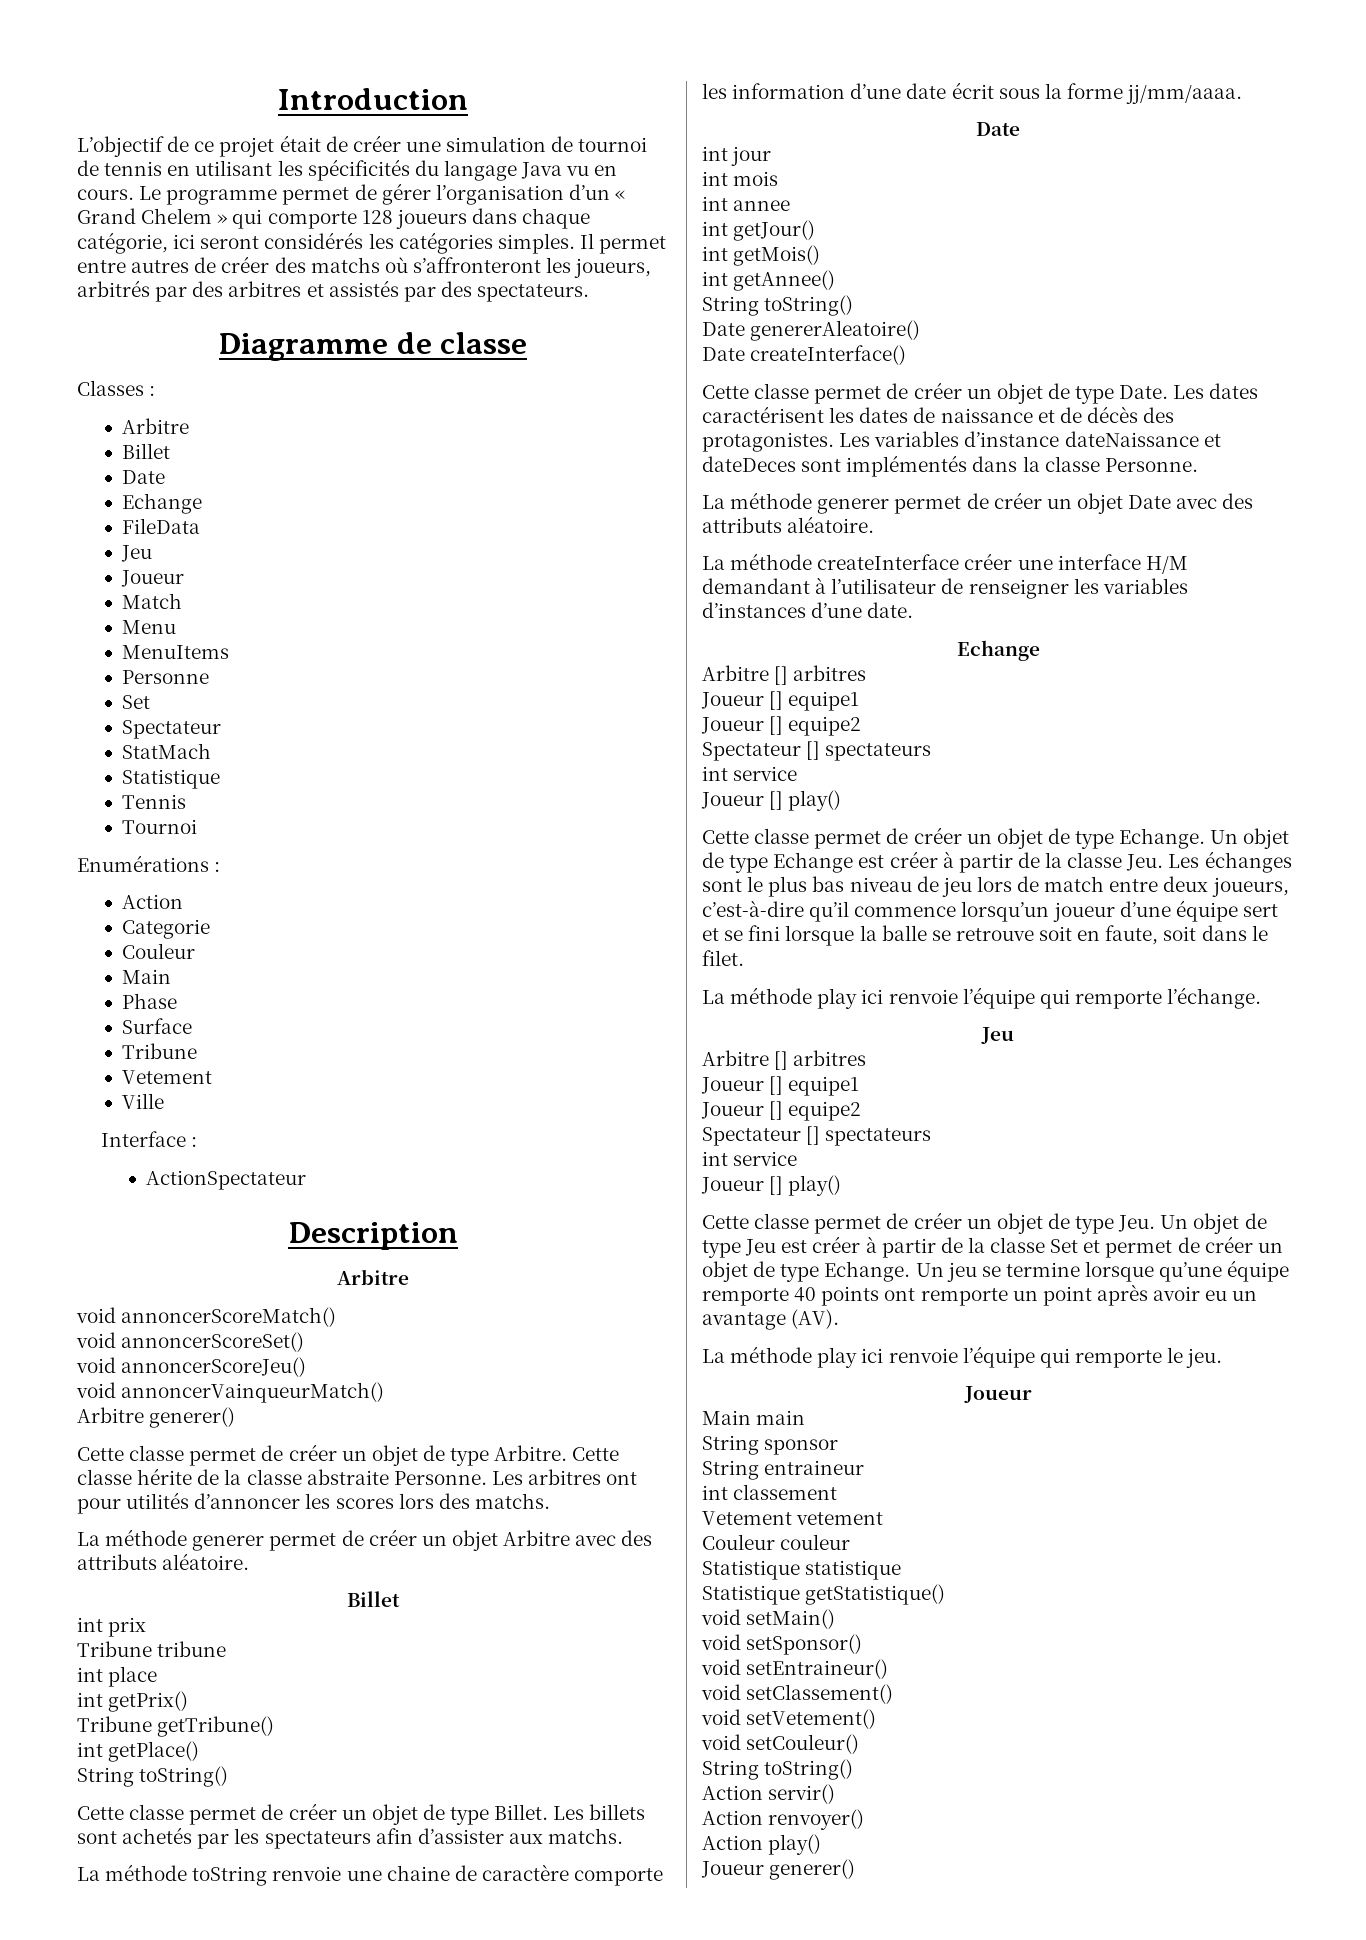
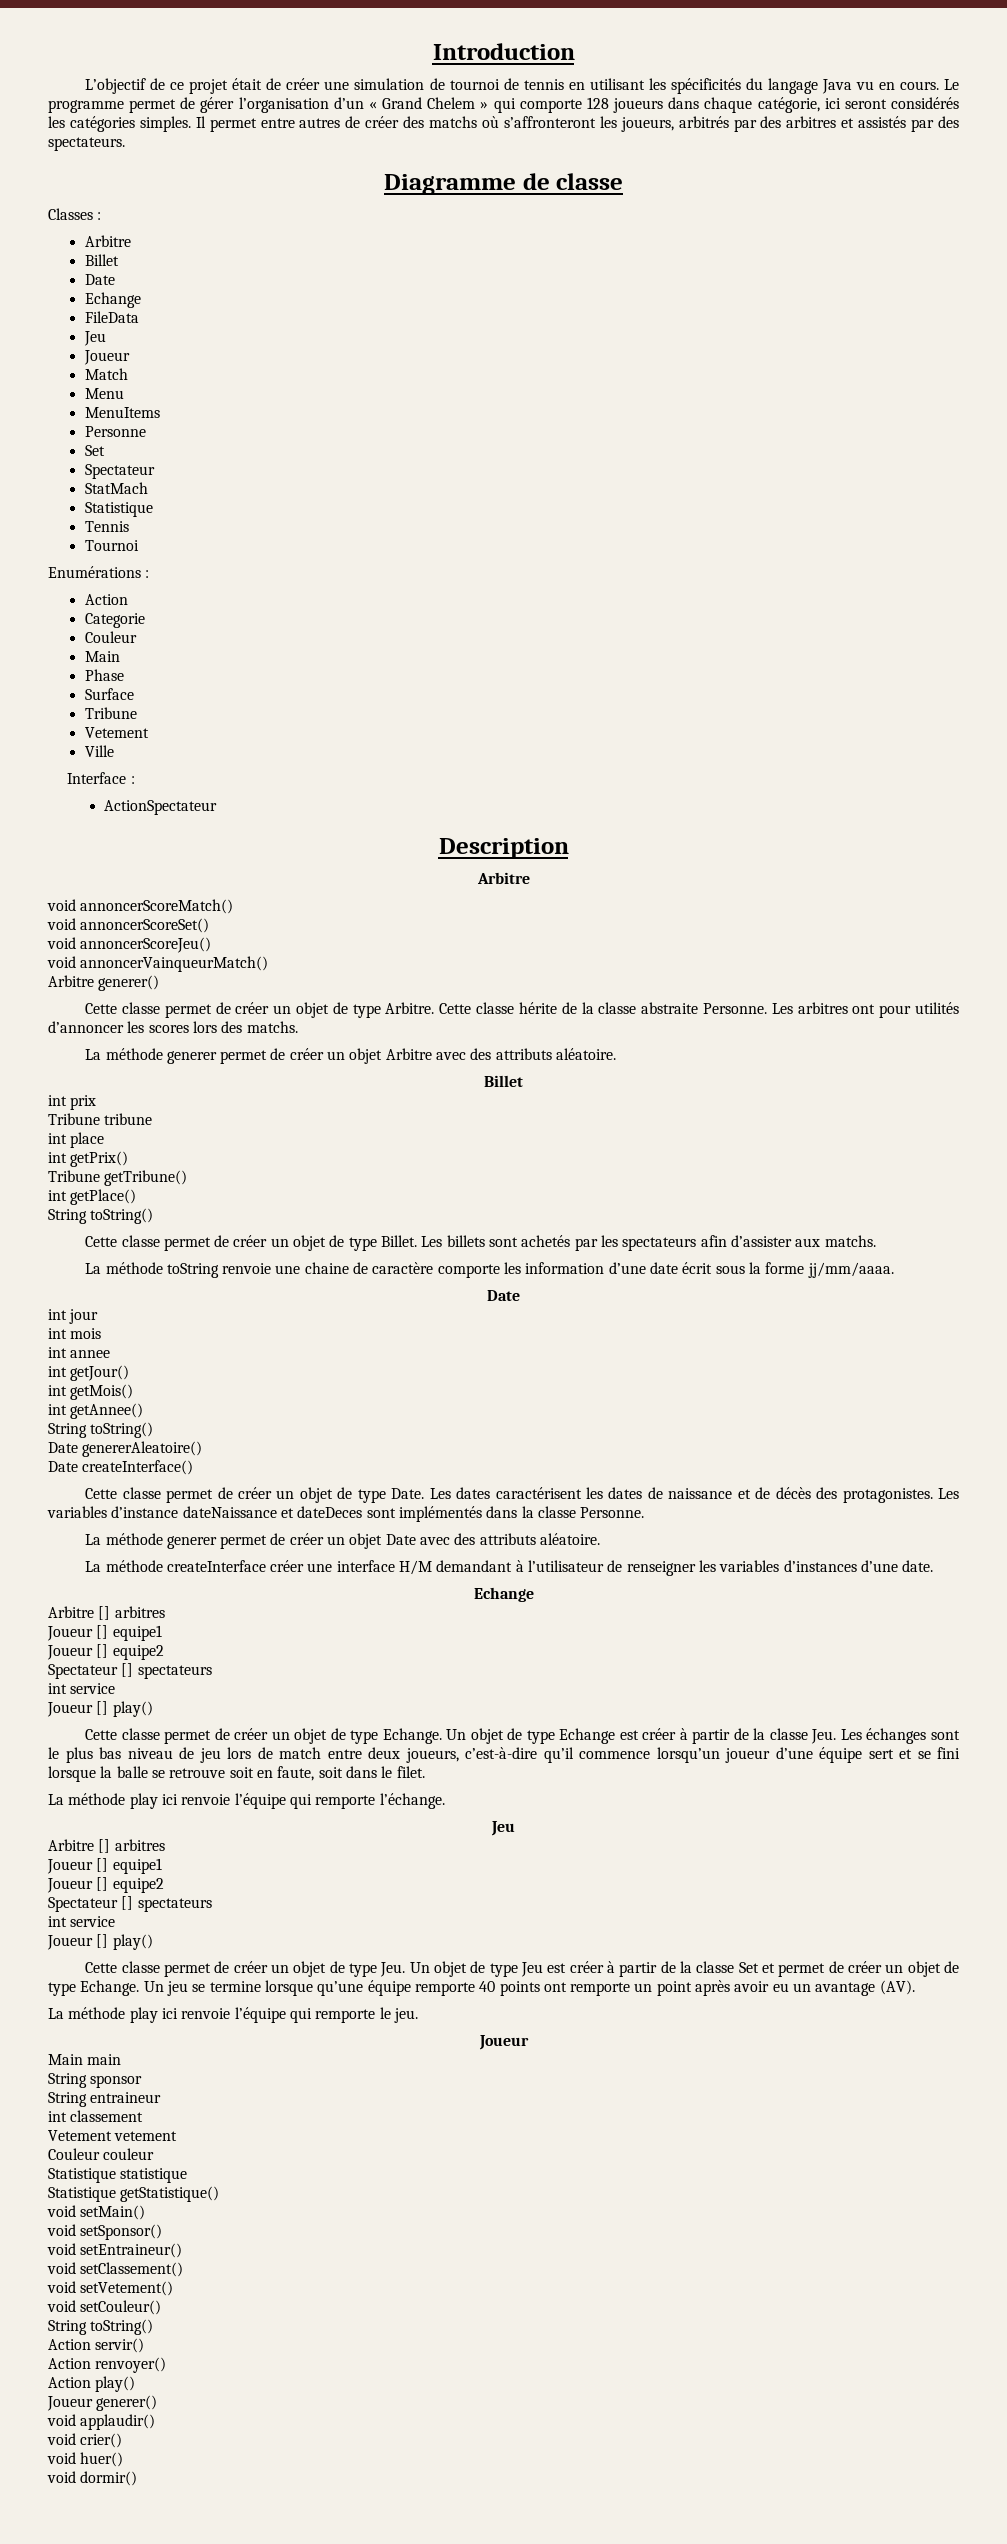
(856, 1869) none -> [47,2414,156,2430] [47,2433,123,2448] [47,2452,124,2467] [47,2471,138,2486] // void applaudir() // void crier() // void huer() // void dormir()

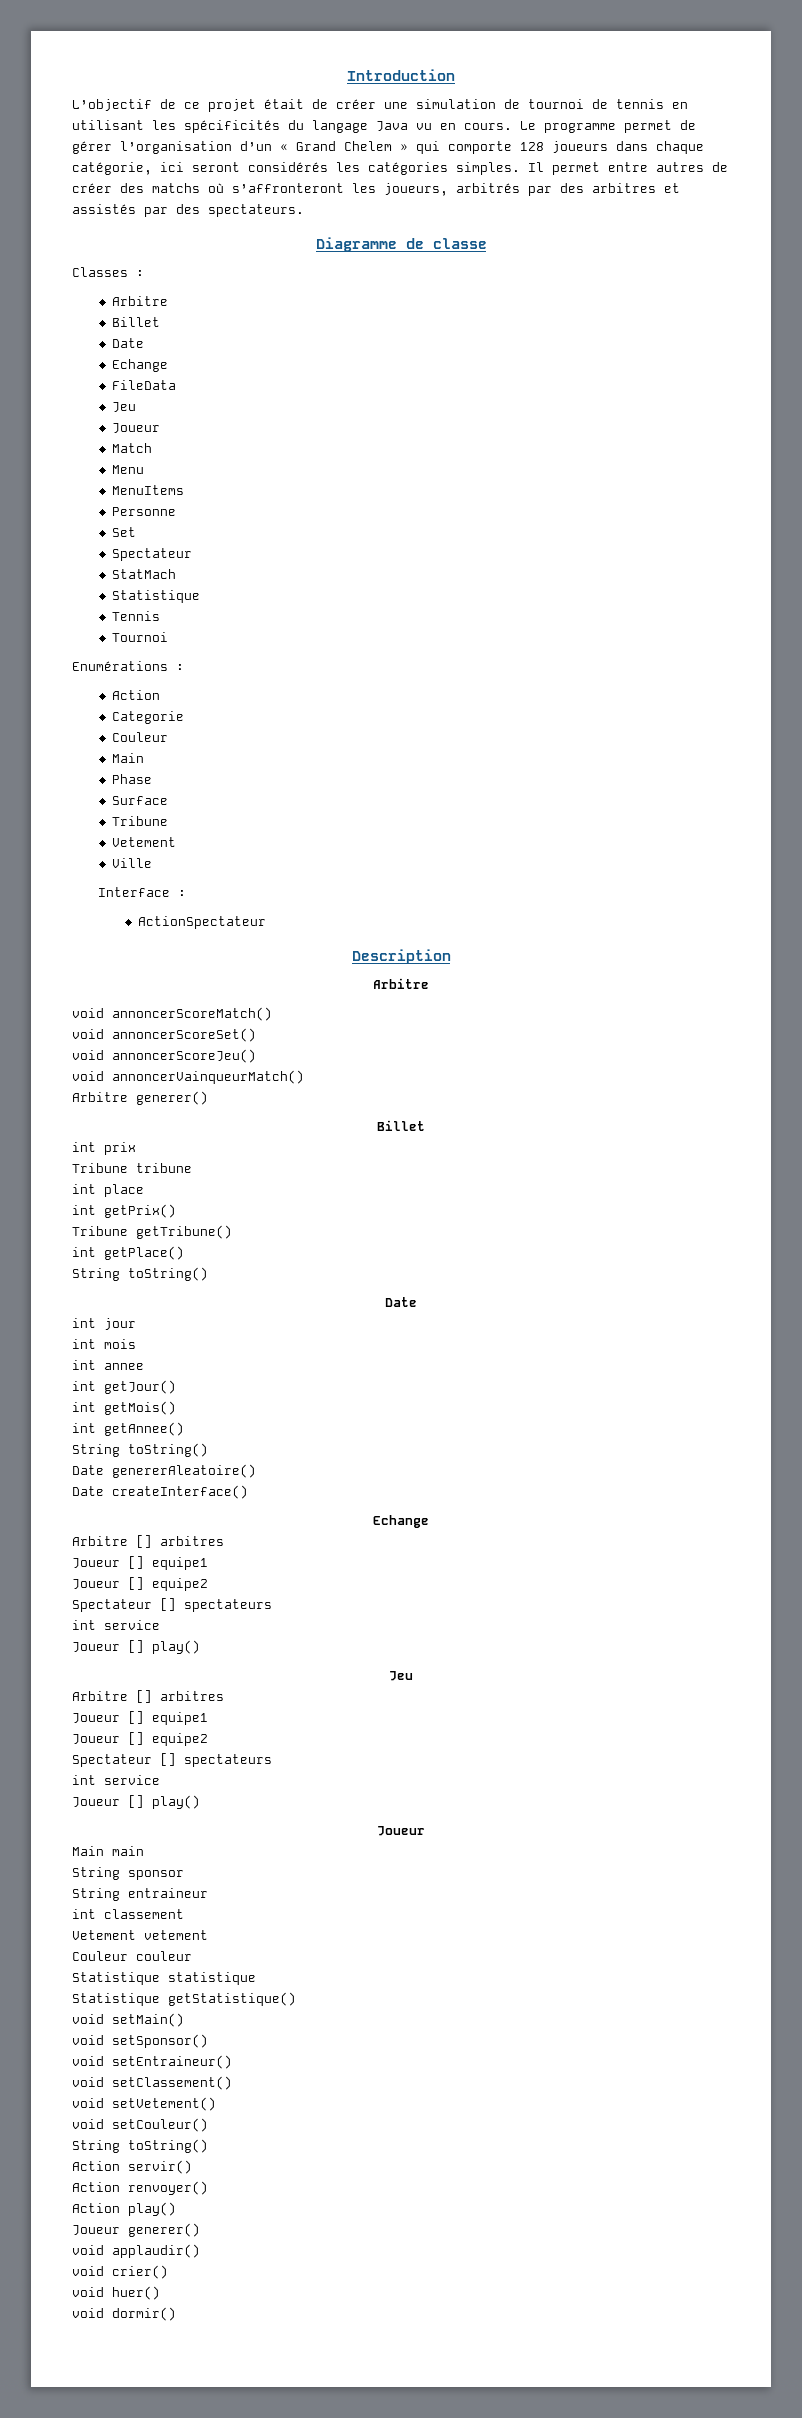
[85,1002,960,1018] [48,1021,298,1033] [85,1048,617,1064] // Cette classe permet de créer un objet de type Arbitre. Cette classe hérite de la classe abstraite Personne. Les arbitres ont pour utilités d’annoncer les scores lors des matchs. // La méthode generer permet de créer un objet Arbitre avec des attributs aléatoire. -> (208, 1098) none
[85,1235,876,1251] [85,1262,894,1278] // Cette classe permet de créer un objet de type Billet. Les billets sont achetés par les spectateurs afin d’assister aux matchs. // La méthode toString renvoie une chaine de caractère comporte les information d’une date écrit sous la forme jj/mm/aaaa. -> (208, 1274) none
[85,1487,960,1503] [47,1506,645,1522] [85,1533,601,1549] [85,1560,934,1576] // Cette classe permet de créer un objet de type Date. Les dates caractérisent les dates de naissance et de décès des protagonistes. Les variables d’instance dateNaissance et dateDeces sont implémentés dans la classe Personne. // La méthode generer permet de créer un objet Date avec des attributs aléatoire. // La méthode createInterface créer une interface H/M demandant à l’utilisateur de renseigner les variables d’instances d’une date. -> (248, 1492) none
[85,1728,961,1744] [48,1747,960,1763] [48,1766,425,1782] [48,1793,445,1809] // Cette classe permet de créer un objet de type Echange. Un objet de type Echange est créer à partir de la classe Jeu. Les échanges sont le plus bas niveau de jeu lors de match entre deux joueurs, c’est-à-dire qu’il commence lorsqu’un joueur d’une équipe sert et se fini lorsque la balle se retrouve soit en faute, soit dans le filet. // La méthode play ici renvoie l’équipe qui remporte l’échange. -> (200, 1647) none
[85,1961,959,1977] [48,1980,915,1996] [48,2007,418,2023] // Cette classe permet de créer un objet de type Jeu. Un objet de type Jeu est créer à partir de la classe Set et permet de créer un objet de type Echange. Un jeu se termine lorsque qu’une équipe remporte 40 points ont remporte un point après avoir eu un avantage (AV). // La méthode play ici renvoie l’équipe qui remporte le jeu. -> (200, 1802) none

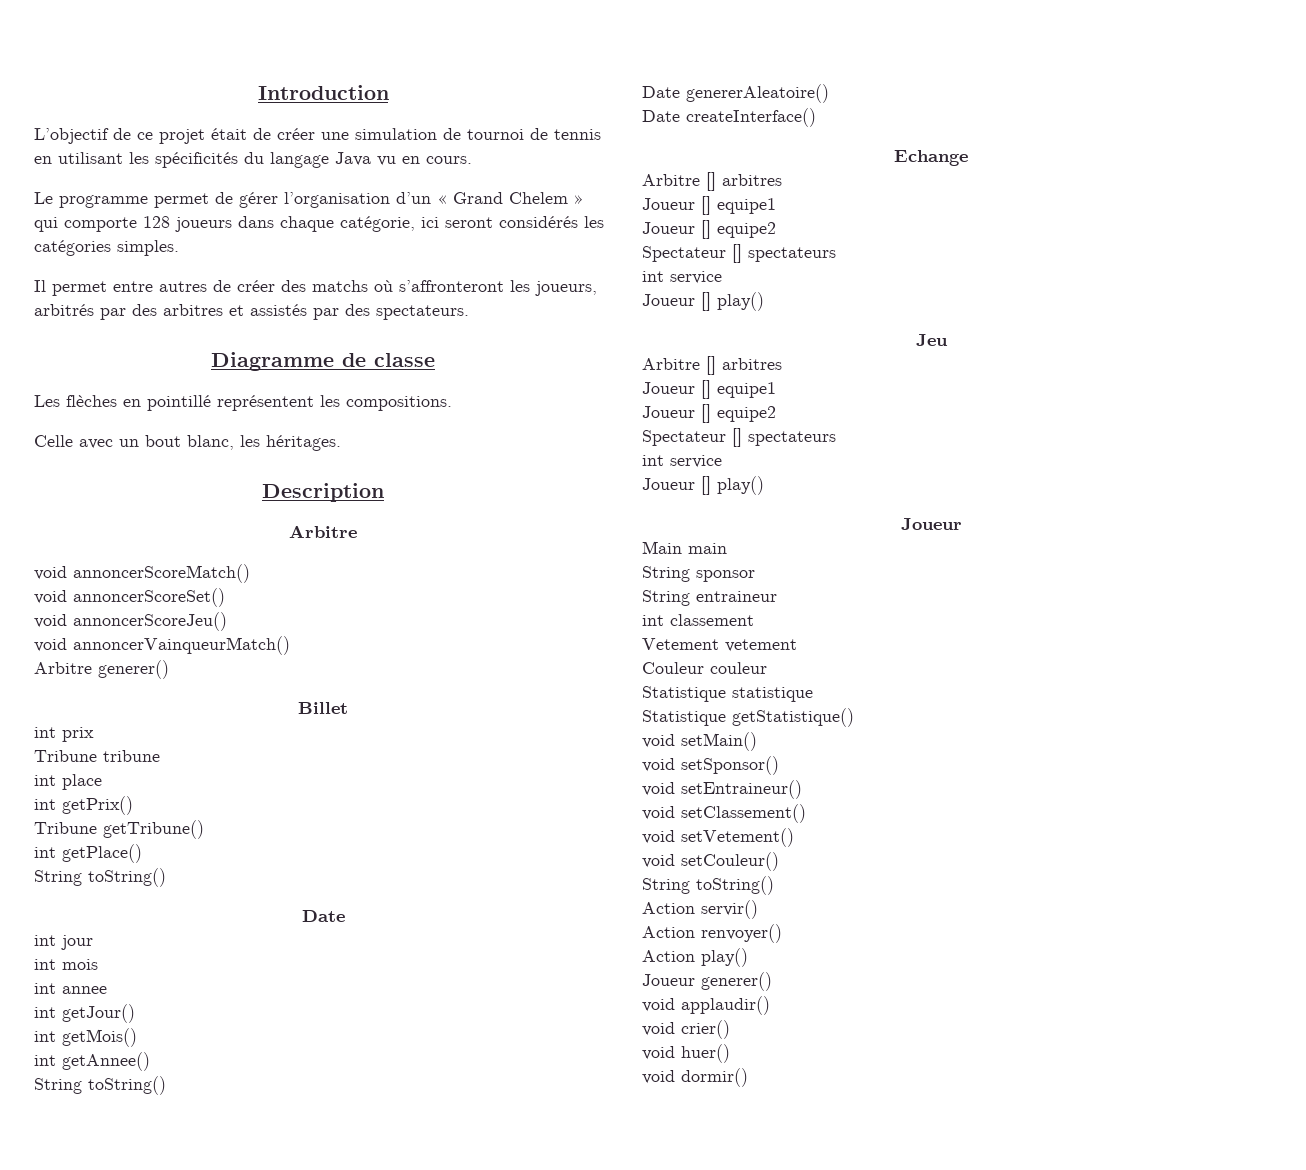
(512, 126) none -> (472, 160) //
(520, 168) none -> (179, 248) //
[72,267,144,277] [112,296,169,306] [112,317,161,327] [112,338,145,348] [112,359,169,372] [112,380,177,390] [112,402,137,412] [112,423,161,433] [112,443,153,453] [112,465,145,474] [112,485,185,495] [112,507,177,516] [112,527,137,537] [112,548,193,561] [112,569,177,579] [112,590,201,603] [112,611,161,621] [112,632,169,642] [72,661,184,671] [112,690,161,700] [112,711,185,724] [112,732,169,742] [112,753,145,763] [112,774,153,784] [112,796,169,805] [112,816,169,826] [112,837,177,847] [112,858,153,868] [97,887,186,897] [138,916,267,929] Classes : // Arbitre // Billet // Date // Echange // FileData // Jeu // Joueur // Match // Menu // MenuItems // Personne // Set // Spectateur // StatMach // Statistique // Tennis // Tournoi // Enumérations : // Action // Categorie // Couleur // Main // Phase // Surface // Tribune // Vetement // Ville // Interface : // ActionSpectateur -> [34,395,452,411] [34,435,341,451] Les flèches en pointillé représentent les compositions. // Celle avec un bout blanc, les héritages.

